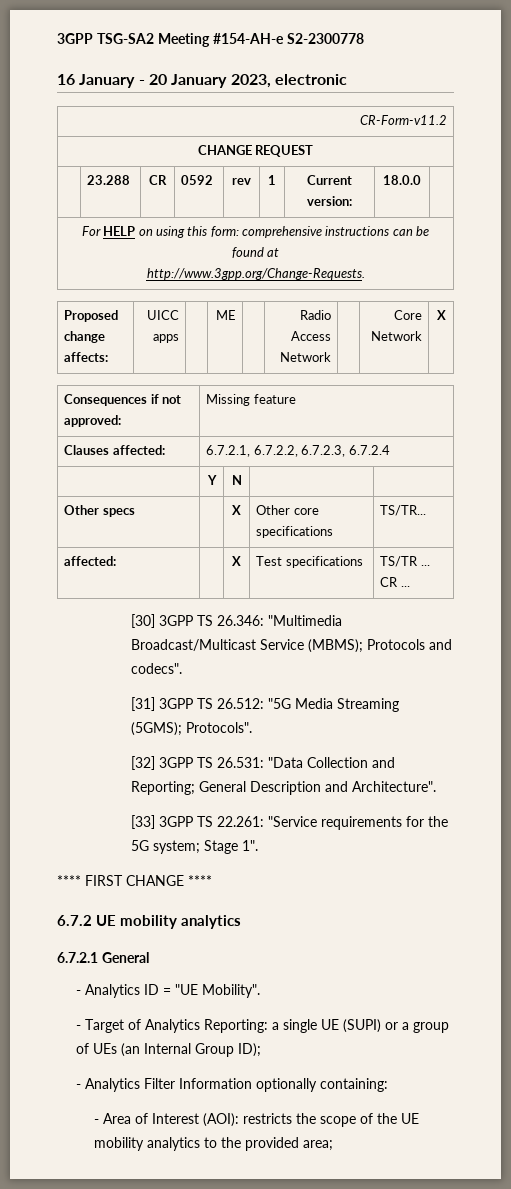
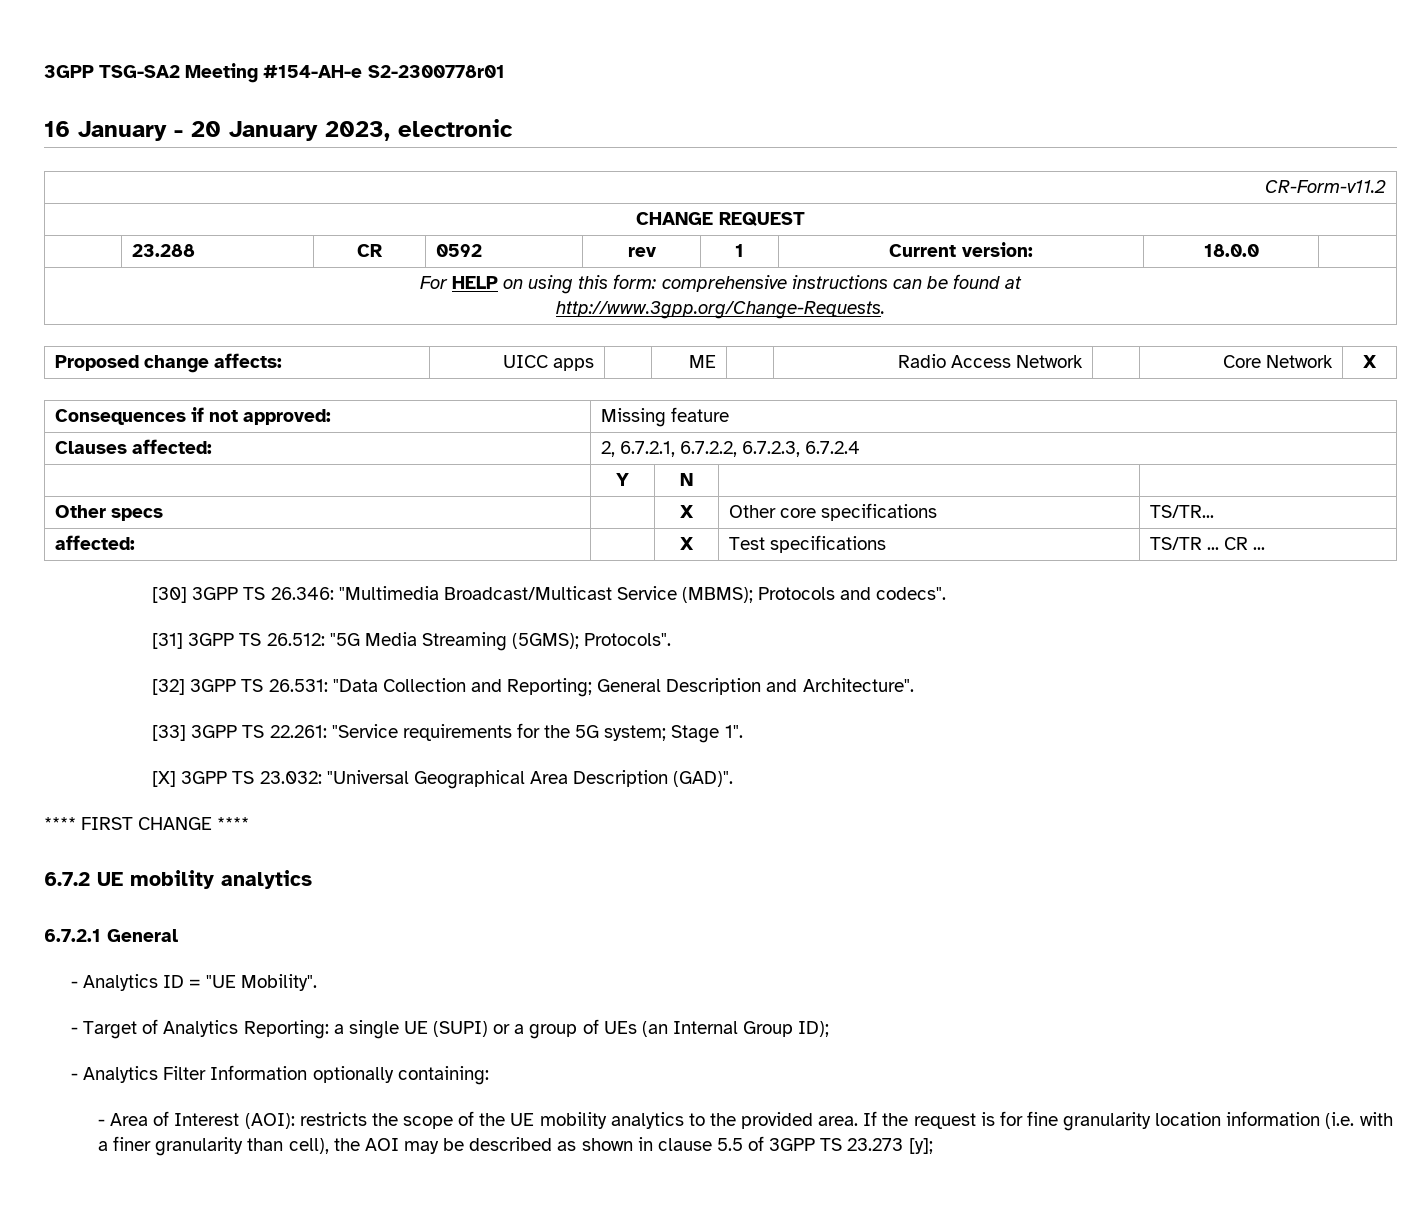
[287,33,364,44] S2-2300778 -> [367,65,505,78] S2-2300778r01
(165, 450) none -> [600,441,615,457] 2,
(259, 845) none -> [152,770,734,789] // [X] 3GPP TS 23.032: "Universal Geographical Area Description (GAD)".
[303,1140,334,1151] area; -> [818,1111,1393,1131] [98,1136,933,1156] area. If the request is for fine granularity location information (i.e. with a finer granularity than cell), the AOI may be described as shown in clause 5.5 of 3GPP TS 23.273 [y];

